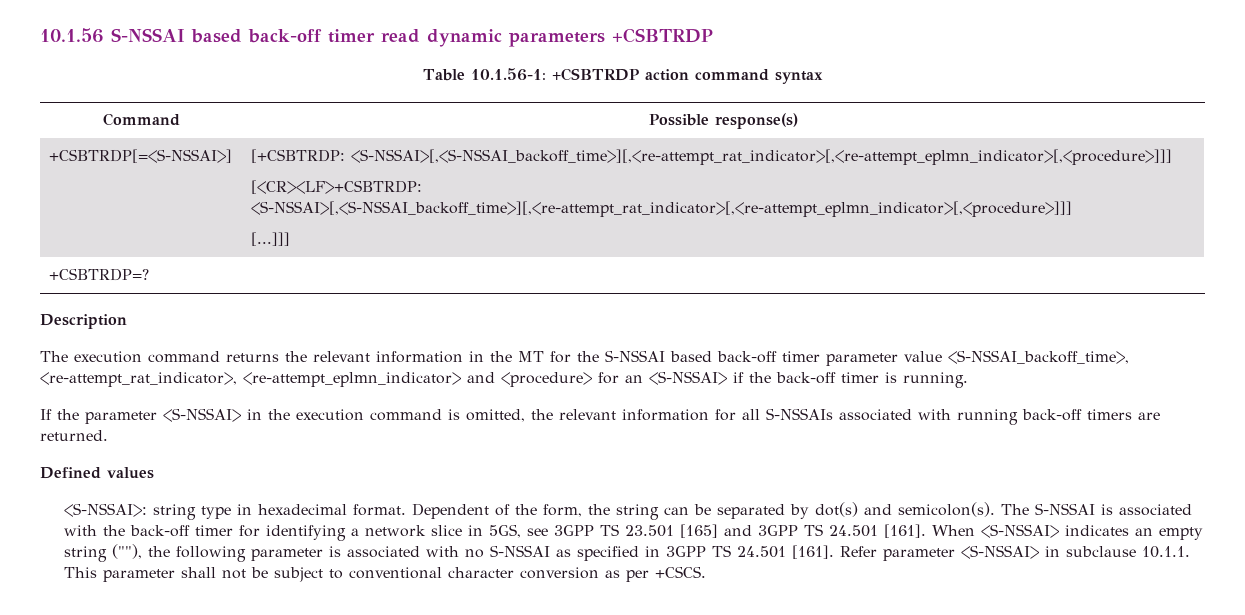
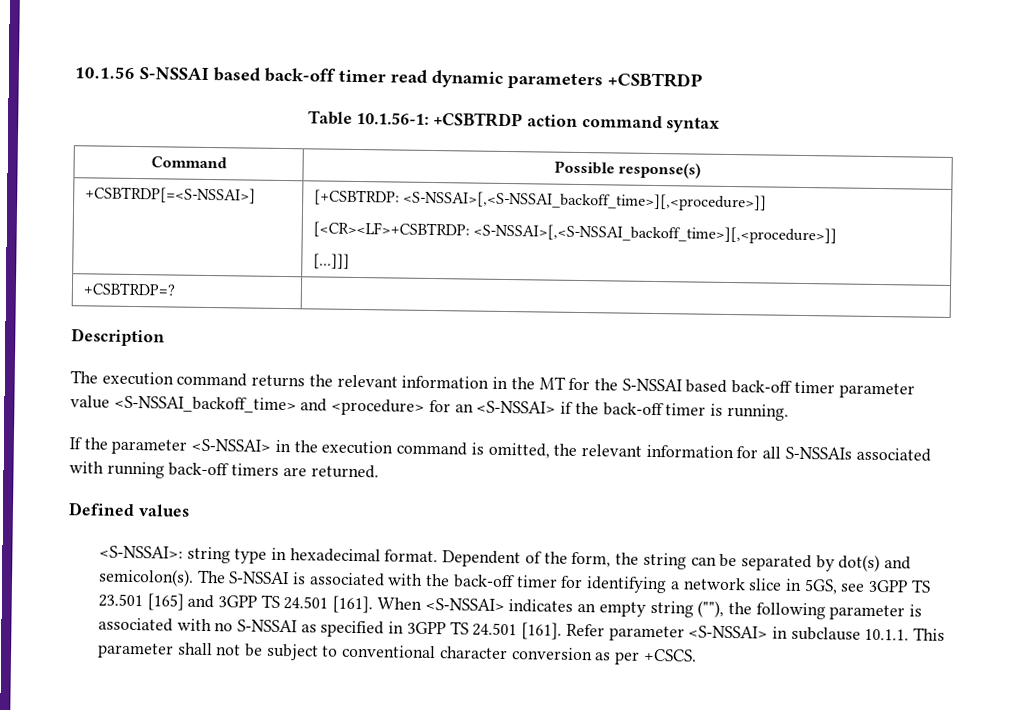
[351,149,1173,165] <S-NSSAI>[,<S-NSSAI_backoff_time>][,<re-attempt_rat_indicator>[,<re-attempt_eplmn_indicator>[,<procedure>]]] -> [402,190,767,212] <S-NSSAI>[,<S-NSSAI_backoff_time>][,<procedure>]]
[251,201,1073,217] <S-NSSAI>[,<S-NSSAI_backoff_time>][,<re-attempt_rat_indicator>[,<re-attempt_eplmn_indicator>[,<procedure>]]] -> [472,223,837,245] <S-NSSAI>[,<S-NSSAI_backoff_time>][,<procedure>]]
[948,350,1129,364] [40,372,461,387] <S-NSSAI_backoff_time>, <re-attempt_rat_indicator>, <re-attempt_eplmn_indicator> -> [113,395,297,414] <S-NSSAI_backoff_time>

